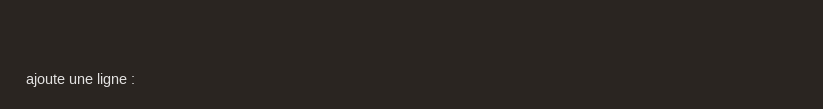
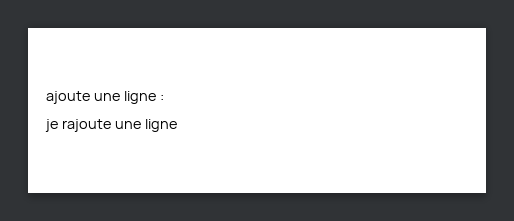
(135, 80) none -> [45,119,177,132] // je rajoute une ligne

